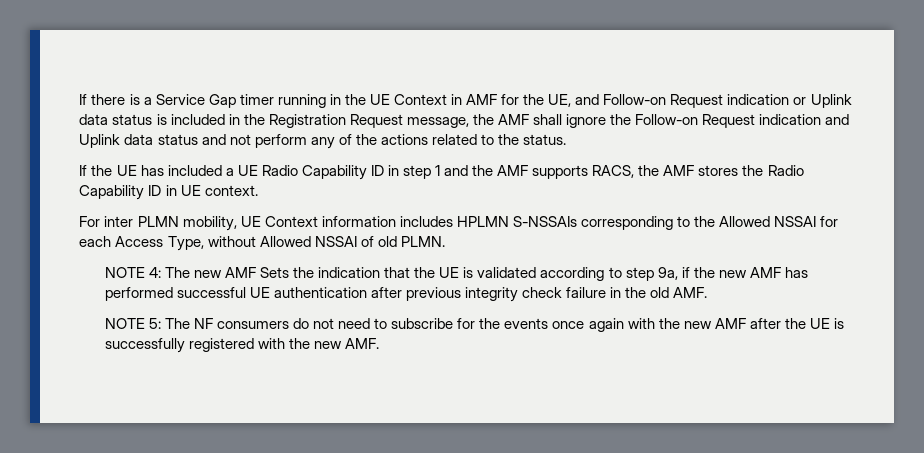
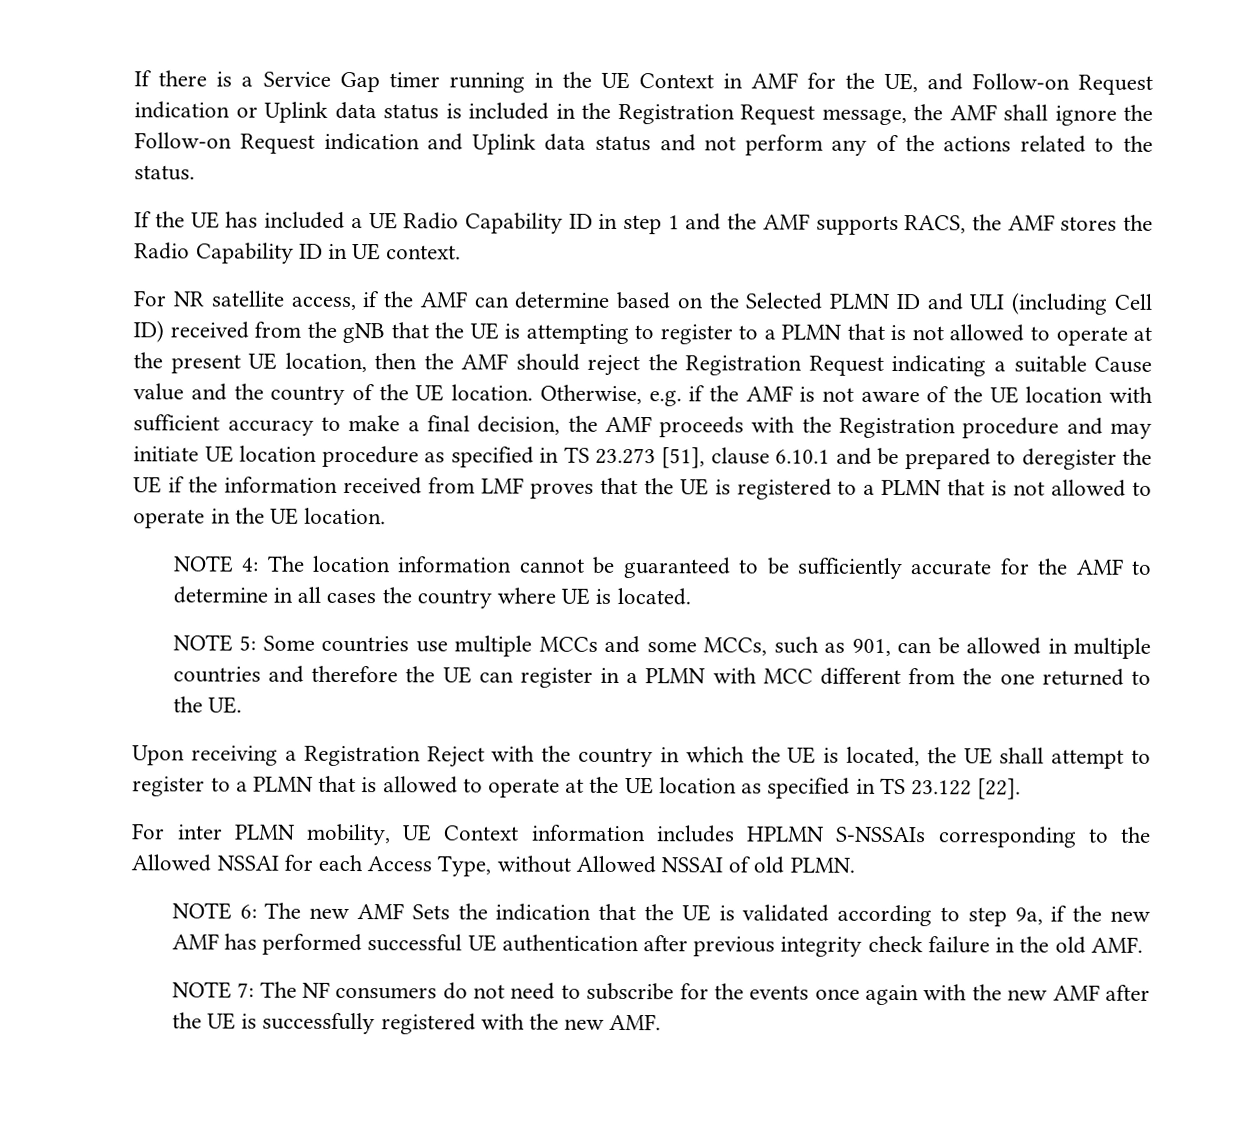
(258, 190) none -> [133,290,1152,315] [133,320,1152,346] [133,352,1152,377] [133,383,1153,407] [133,414,1152,439] [133,445,1152,470] [133,476,1152,500] [133,507,387,529] [172,555,1153,580] [172,586,691,609] [172,634,1151,659] [172,665,1152,688] [172,696,242,714] [132,745,1151,769] [132,775,1022,800] // For NR satellite access, if the AMF can determine based on the Selected PLMN ID and ULI (including Cell ID) received from the gNB that the UE is attempting to register to a PLMN that is not allowed to operate at the present UE location, then the AMF should reject the Registration Request indicating a suitable Cause value and the country of the UE location. Otherwise, e.g. if the AMF is not aware of the UE location with sufficient accuracy to make a final decision, the AMF proceeds with the Registration procedure and may initiate UE location procedure as specified in TS 23.273 [51], clause 6.10.1 and be prepared to deregister the UE if the information received from LMF proves that the UE is registered to a PLMN that is not allowed to operate in the UE location. // NOTE 4: The location information cannot be guaranteed to be sufficiently accurate for the AMF to determine in all cases the country where UE is located. // NOTE 5: Some countries use multiple MCCs and some MCCs, such as 901, can be allowed in multiple countries and therefore the UE can register in a PLMN with MCC different from the one returned to the UE. // Upon receiving a Registration Reject with the country in which the UE is located, the UE shall attempt to register to a PLMN that is allowed to operate at the UE location as specified in TS 23.122 [22].
[148,267,161,278] 4: -> [239,904,257,919] 6:
[148,318,161,329] 5: -> [237,982,255,998] 7:

